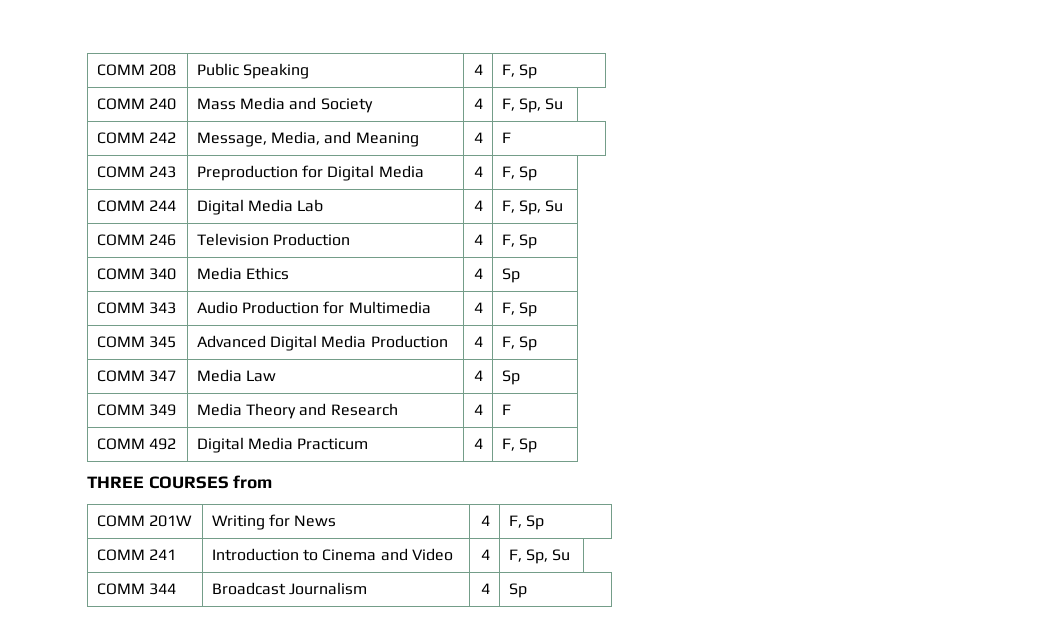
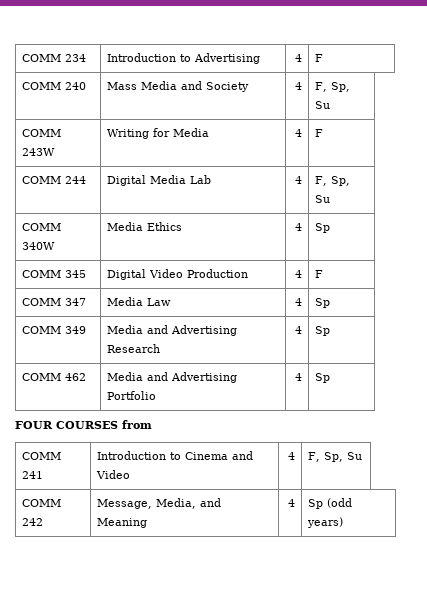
[96,64,177,76] [196,63,310,79] [474,64,484,75] [501,64,538,79] COMM 208 | Public Speaking | 4 | F, Sp -> [22,54,87,62] [107,53,261,64] [294,54,302,62] [315,54,324,62] COMM 234 | Introduction to Advertising | 4 | F
(564, 104) none -> [22,129,62,137] [22,148,56,156] [107,128,210,139] [294,129,302,137] [315,129,324,137] [22,176,87,184] [107,175,212,186] [294,176,302,184] [315,176,351,186] [315,195,331,203] [22,223,62,231] [22,242,56,250] [107,222,183,231] [294,223,302,231] [315,223,331,233] [22,270,87,278] [107,269,249,280] [294,270,302,278] [315,270,324,278] [22,298,87,306] [107,297,172,306] [294,298,302,306] [315,298,331,308] [22,326,87,334] [107,325,238,336] [107,344,161,353] [294,326,302,334] [315,326,331,336] [22,373,87,381] [107,372,238,383] [107,391,157,400] [294,373,302,381] [315,373,331,383] [15,420,152,429] [22,452,62,460] [22,471,44,479] [97,451,254,460] [96,470,131,479] [287,452,295,460] [308,452,363,462] // COMM 243W | Writing for Media | 4 | F // COMM 244 | Digital Media Lab | 4 | F, Sp, Su // COMM 340W | Media Ethics | 4 | Sp // COMM 345 | Digital Video Production | 4 | F // COMM 347 | Media Law | 4 | Sp // COMM 349 | Media and Advertising Research | 4 | Sp // COMM 462 | Media and Advertising Portfolio | 4 | Sp // FOUR COURSES from // COMM 241 | Introduction to Cinema and Video | 4 | F, Sp, Su
[501,132,511,143] [96,166,177,178] [196,165,424,181] [474,166,484,177] [501,166,538,181] [96,200,177,212] [196,199,324,215] [474,200,484,211] [501,200,564,215] [96,234,177,246] [196,233,351,246] [474,234,484,245] [501,234,538,249] [96,268,177,280] [196,267,290,280] [474,268,484,279] [501,268,520,283] [96,302,177,314] [196,301,431,314] [474,302,484,313] [501,302,538,317] [96,336,177,348] [196,335,448,351] [474,336,484,347] [501,336,538,351] [96,370,177,382] [196,369,277,382] [474,370,484,381] [501,370,520,385] [96,404,177,416] [196,403,398,419] [474,404,484,415] [501,404,511,415] [96,438,177,450] [196,437,369,453] [474,438,484,449] [501,438,538,453] [87,475,273,489] [96,515,193,527] [211,514,337,530] [481,515,491,526] [508,515,545,530] [96,549,177,561] [211,548,453,561] [481,549,491,560] [508,549,571,564] [96,583,177,595] [211,582,368,595] [481,583,491,594] [508,583,527,598] F // COMM 243 | Preproduction for Digital Media | 4 | F, Sp // COMM 244 | Digital Media Lab | 4 | F, Sp, Su // COMM 246 | Television Production | 4 | F, Sp // COMM 340 | Media Ethics | 4 | Sp // COMM 343 | Audio Production for Multimedia | 4 | F, Sp // COMM 345 | Advanced Digital Media Production | 4 | F, Sp // COMM 347 | Media Law | 4 | Sp // COMM 349 | Media Theory and Research | 4 | F // COMM 492 | Digital Media Practicum | 4 | F, Sp // THREE COURSES from // COMM 201W | Writing for News | 4 | F, Sp // COMM 241 | Introduction to Cinema and Video | 4 | F, Sp, Su // COMM 344 | Broadcast Journalism | 4 | Sp -> [308,498,353,509] [307,517,344,528] Sp (odd years)

